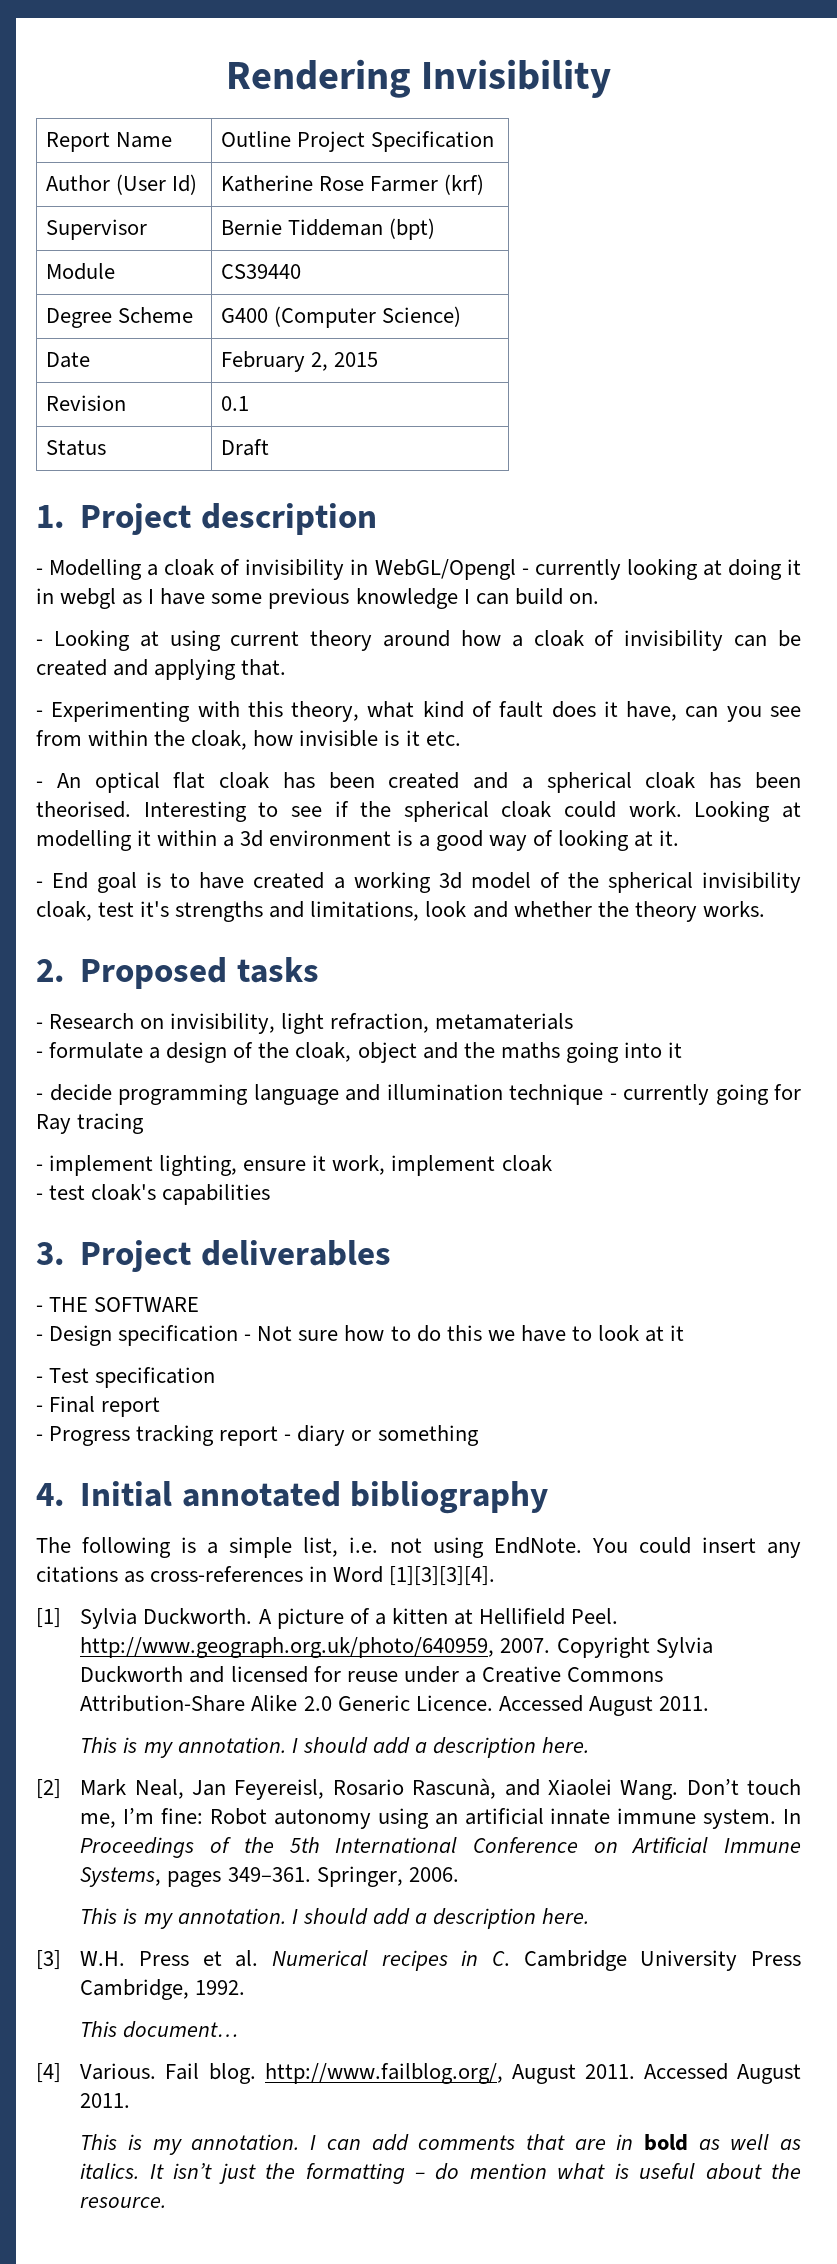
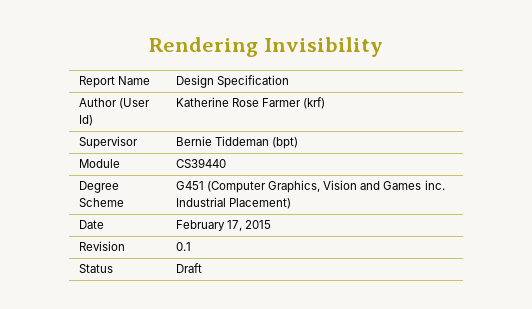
[220,131,365,152] Outline Project -> [175,75,214,88] Design
[220,306,461,328] G400 (Computer Science) -> [175,180,445,193] [175,197,292,209] G451 (Computer Graphics, Vision and Games inc. Industrial Placement)
[310,352,328,371] 2, -> [227,220,243,231] 17,
[36,503,377,535] [36,559,802,580] [36,588,599,609] [36,630,801,651] [36,659,287,680] [36,701,802,722] [36,730,461,750] [36,772,801,793] [36,801,801,822] [36,830,679,851] [36,872,801,893] [36,901,765,922] [36,957,319,989] [36,1013,574,1034] [36,1042,682,1063] [36,1084,801,1105] [36,1113,145,1134] [36,1155,552,1176] [36,1184,271,1205] [36,1240,391,1272] [36,1297,200,1312] [36,1325,685,1346] [36,1367,216,1388] [36,1396,161,1417] [36,1425,479,1446] [36,1481,549,1514] [36,1537,802,1558] [36,1566,496,1586] [36,1608,619,1629] [80,1637,713,1658] [80,1666,663,1683] [80,1695,709,1716] [80,1737,590,1758] [36,1778,801,1800] [80,1808,801,1829] [80,1837,801,1858] [80,1866,459,1887] [80,1908,590,1929] [36,1950,801,1971] [80,1979,246,2000] [80,2021,240,2038] [36,2063,801,2084] [80,2093,131,2108] [80,2134,801,2155] [80,2163,802,2184] [80,2197,167,2208] // 1. Project description // - Modelling a cloak of invisibility in WebGL/Opengl - currently looking at doing it in webgl as I have some previous knowledge I can build on. // - Looking at using current theory around how a cloak of invisibility can be created and applying that. // - Experimenting with this theory, what kind of fault does it have, can you see from within the cloak, how invisible is it etc. // - An optical flat cloak has been created and a spherical cloak has been theorised. Interesting to see if the spherical cloak could work. Looking at modelling it within a 3d environment is a good way of looking at it. // - End goal is to have created a working 3d model of the spherical invisibility cloak, test it's strengths and limitations, look and whether the theory works. // 2. Proposed tasks // - Research on invisibility, light refraction, metamaterials // - formulate a design of the cloak, object and the maths going into it // - decide programming language and illumination technique - currently going for Ray tracing // - implement lighting, ensure it work, implement cloak // - test cloak's capabilities // 3. Project deliverables // - THE SOFTWARE // - Design specification - Not sure how to do this we have to look at it // - Test specification // - Final report // - Progress tracking report - diary or something // 4. Initial annotated bibliography // The following is a simple list, i.e. not using EndNote. You could insert any citations as cross-references in Word [1][3][3][4]. // [1] Sylvia Duckworth. A picture of a kitten at Hellifield Peel. http://www.geograph.org.uk/photo/640959, 2007. Copyright Sylvia Duckworth and licensed for reuse under a Creative Commons Attribution-Share Alike 2.0 Generic Licence. Accessed August 2011. // This is my annotation. I should add a description here. // [2] Mark Neal, Jan Feyereisl, Rosario Rascunà, and Xiaolei Wang. Don’t touch me, I’m fine: Robot autonomy using an artificial innate immune system. In Proceedings of the 5th International Conference on Artificial Immune Systems, pages 349–361. Springer, 2006. // This is my annotation. I should add a description here. // [3] W.H. Press et al. Numerical recipes in C. Cambridge University Press Cambridge, 1992. // This document… // [4] Various. Fail blog. http://www.failblog.org/, August 2011. Accessed August 2011. // This is my annotation. I can add comments that are in bold as well as italics. It isn’t just the formatting – do mention what is useful about the resource. -> (202, 268) none

